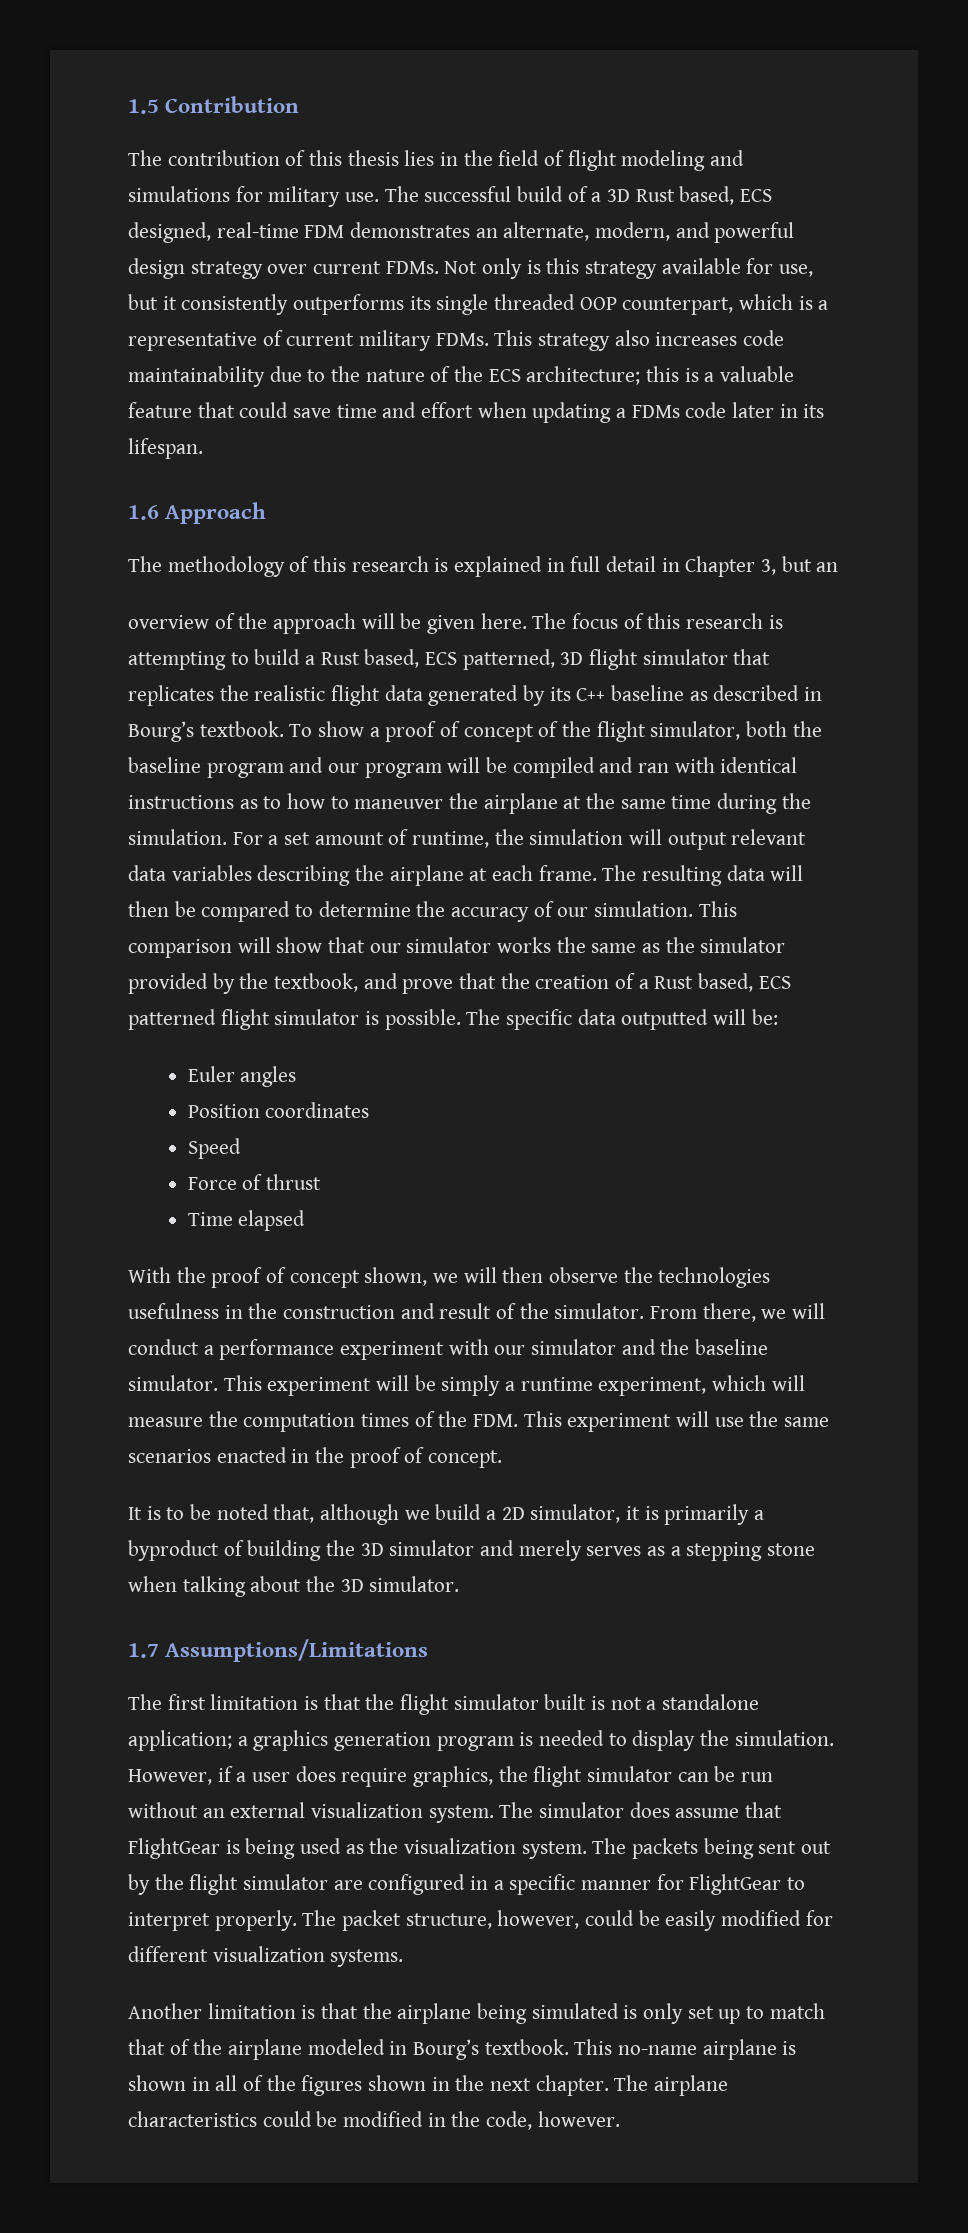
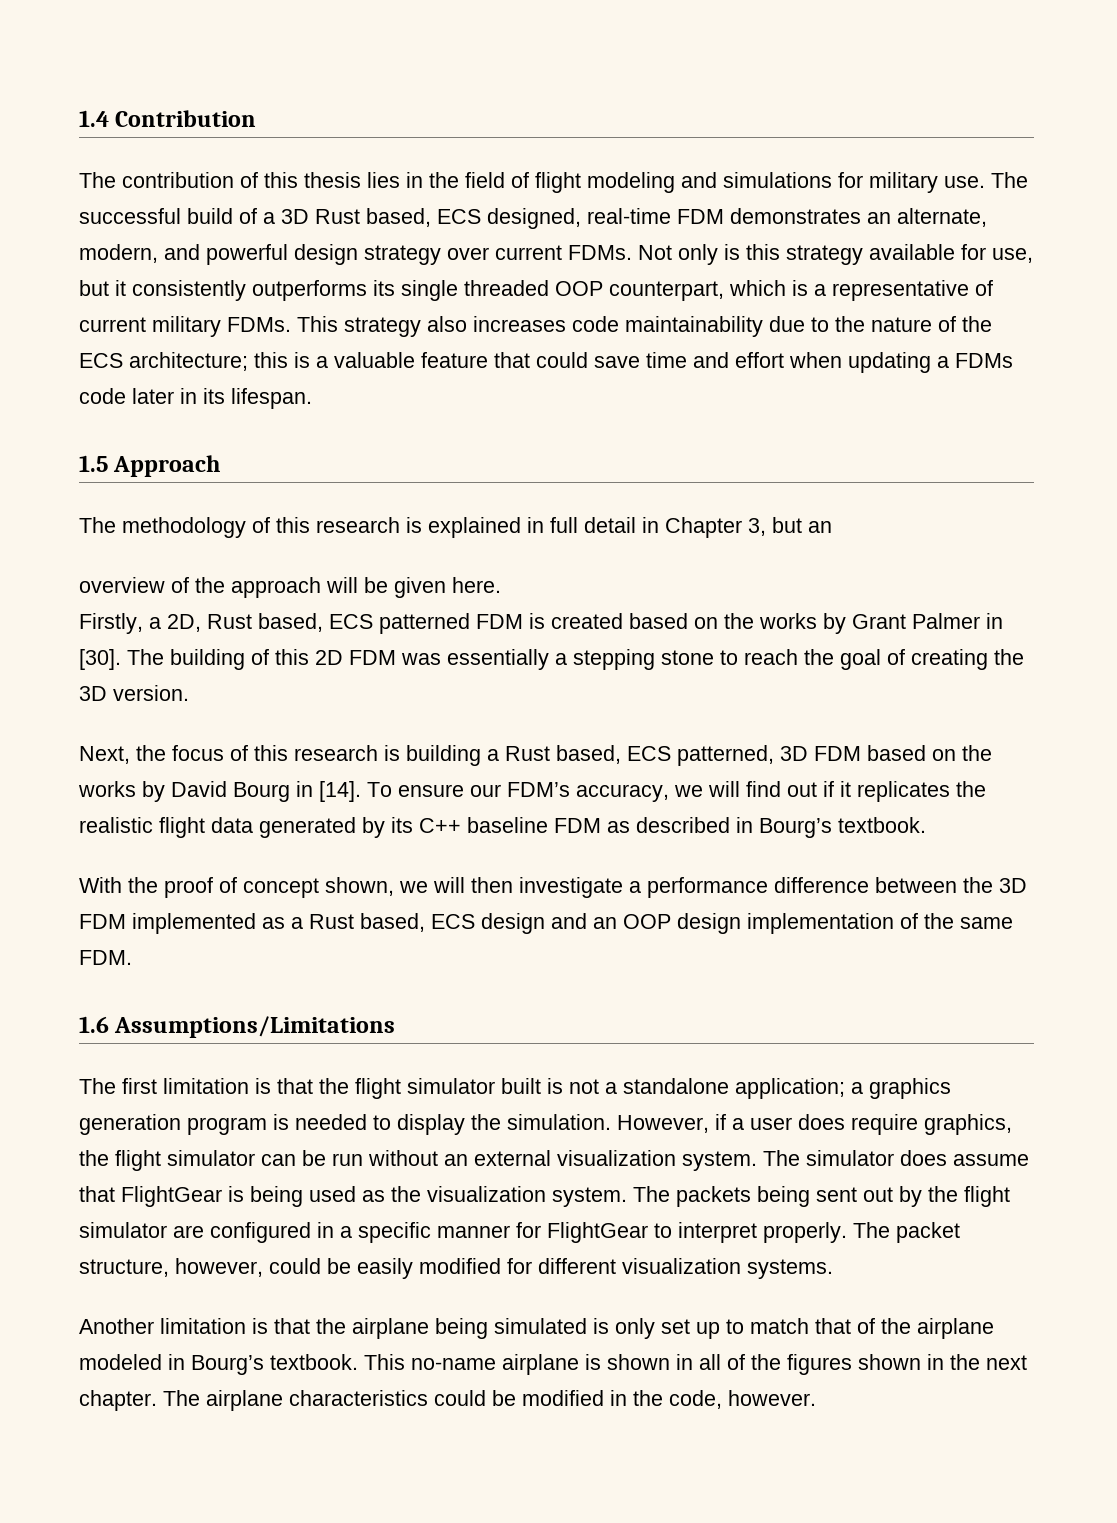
[128,99,159,114] 1.5 -> [79,110,109,127] 1.4
[128,505,159,520] 1.6 -> [79,455,108,472] 1.5
[532,613,567,629] The -> [79,613,1003,634] [79,649,1024,670] [79,685,189,701] [79,745,166,764] // Firstly, a 2D, Rust based, ECS patterned FDM is created based on the works by Grant Palmer in [30]. The building of this 2D FDM was essentially a stepping stone to reach the goal of creating the 3D version. // Next, the
[128,649,301,670] attempting to build -> [406,745,481,766] building
[589,649,771,670] flight simulator that -> [814,745,992,761] [78,781,851,802] FDM based on the works by David Bourg in [14]. To ensure our FDM’s accuracy, we will find out if it
(685, 693) none -> [554,818,601,833] FDM
[289,721,822,742] [128,757,798,778] [128,793,811,814] [128,829,807,850] [128,865,804,886] [128,901,737,922] [128,937,786,958] [128,973,791,994] [128,1009,778,1030] [187,1066,297,1087] [187,1102,370,1118] [187,1138,241,1159] [187,1174,321,1190] [187,1210,306,1231] To show a proof of concept of the flight simulator, both the baseline program and our program will be compiled and ran with identical instructions as to how to maneuver the airplane at the same time during the simulation. For a set amount of runtime, the simulation will output relevant data variables describing the airplane at each frame. The resulting data will then be compared to determine the accuracy of our simulation. This comparison will show that our simulator works the same as the simulator provided by the textbook, and prove that the creation of a Rust based, ECS patterned flight simulator is possible. The specific data outputted will be: // Euler angles // Position coordinates // Speed // Force of thrust // Time elapsed -> (926, 825) none
[549,1267,771,1288] [128,1303,826,1322] [128,1339,769,1360] [128,1375,805,1396] [128,1411,830,1432] [128,1447,503,1468] [128,1504,765,1525] [128,1540,816,1561] [128,1576,460,1597] [128,1643,159,1658] observe the technologies usefulness in the construction and result of the simulator. From there, we will conduct a performance experiment with our simulator and the baseline simulator. This experiment will be simply a runtime experiment, which will measure the computation times of the FDM. This experiment will use the same scenarios enacted in the proof of concept. // It is to be noted that, although we build a 2D simulator, it is primarily a byproduct of building the 3D simulator and merely serves as a stepping stone when talking about the 3D simulator. // 1.7 -> [519,877,1027,898] [79,913,1013,934] [79,950,132,965] [79,1016,109,1033] investigate a performance difference between the 3D FDM implemented as a Rust based, ECS design and an OOP design implementation of the same FDM. // 1.6

